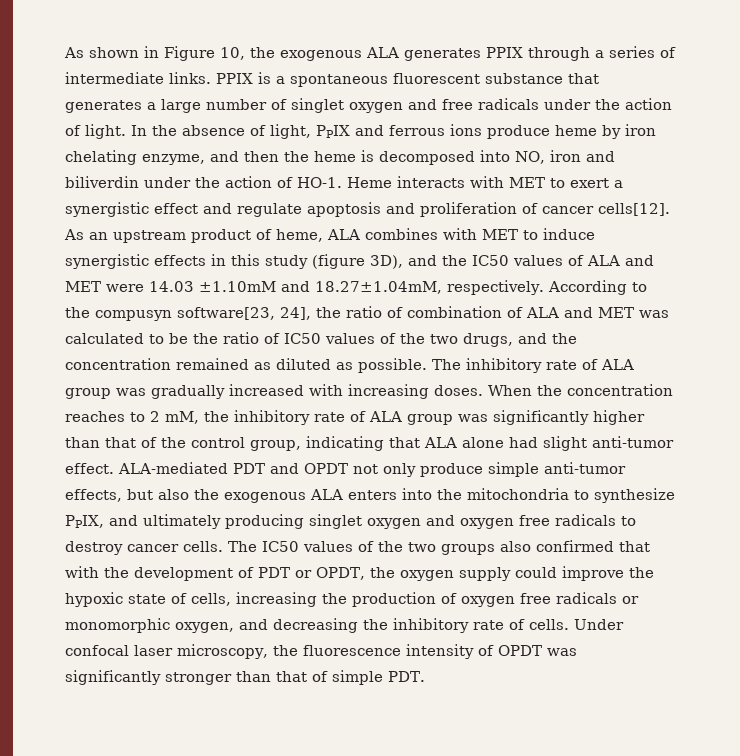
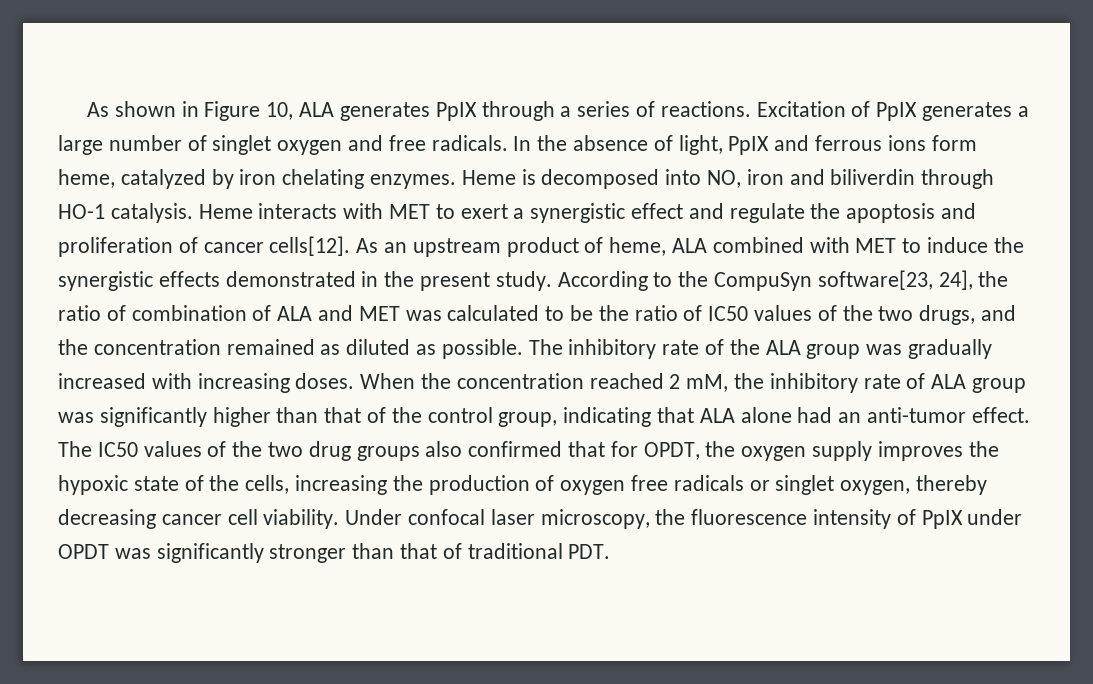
[250,47,362,61] the exogenous -> (294, 111) none
[486,47,523,58] PPIX -> [435,102,477,121] PpIX
[65,72,599,87] intermediate links. PPIX is a spontaneous fluorescent substance that -> [660,101,918,121] reactions. Excitation of PpIX
[478,98,672,110] [65,124,126,139] radicals under the action of light. -> [431,135,508,151] radicals.
[316,125,350,138] PPIX -> [728,136,770,155] PpIX
[487,124,656,139] [65,150,356,165] produce heme by iron chelating enzyme, and then the heme -> [931,135,977,151] [58,169,516,189] form heme, catalyzed by iron chelating enzymes. Heme
[144,176,342,188] under the action of HO-1. -> [921,169,995,189] [58,203,193,223] through HO-1 catalysis.
(302, 210) none -> [810,203,841,219] the
[365,228,438,240] combines -> [712,237,804,253] combined
(595, 234) none -> [993,237,1024,253] the
[211,254,654,269] [65,280,544,295] in this study (figure 3D), and the IC50 values of ALA and MET were 14.03 ±1.10mM and 18.27±1.04mM, respectively. -> [225,271,552,291] demonstrated in the present study.
[95,310,172,321] compusyn -> [714,272,813,291] CompuSyn
(598, 364) none -> [729,339,760,355] the
[65,411,145,422] reaches to -> [589,373,664,389] reached
[543,436,587,451] slight -> [838,412,862,423] an
[118,462,626,477] [65,488,675,503] [65,514,636,529] [65,541,223,555] ALA-mediated PDT and OPDT not only produce simple anti-tumor effects, but also the exogenous ALA enters into the mitochondria to synthesize PPIX, and ultimately producing singlet oxygen and oxygen free radicals to destroy cancer cells. -> (1030, 415) none
(436, 547) none -> [308,441,351,461] drug
[65,566,312,581] with the development of PDT or -> [610,441,638,457] for
[514,566,624,581] could improve -> [877,441,963,461] improves
(187, 598) none -> [209,475,240,491] the
[65,618,569,633] monomorphic oxygen, and decreasing the inhibitory rate of cells. -> [775,475,988,495] [58,509,340,529] singlet oxygen, thereby decreasing cancer cell viability.
(494, 650) none -> [921,509,1023,529] PpIX under
[332,670,383,685] simple -> [467,543,563,559] traditional

